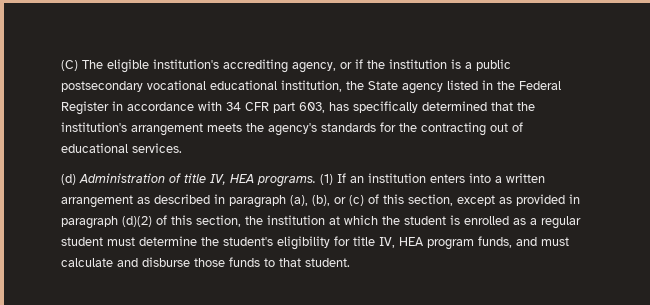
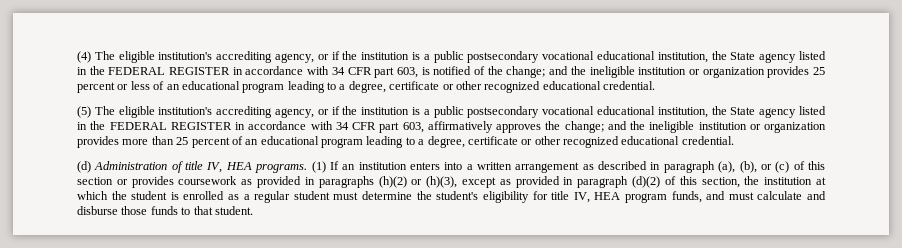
[61,60,78,71] (C) -> [77,51,91,63] (4)
[519,81,561,90] [61,101,535,115] [61,122,523,136] [61,143,182,153] Federal Register in accordance with 34 CFR part 603, has specifically determined that the institution's arrangement meets the agency's standards for the contracting out of educational services. -> [108,66,825,78] [77,81,655,93] [77,106,826,118] [77,121,826,133] [77,136,734,148] FEDERAL REGISTER in accordance with 34 CFR part 603, is notified of the change; and the ineligible institution or organization provides 25 percent or less of an educational program leading to a degree, certificate or other recognized educational credential. // (5) The eligible institution's accrediting agency, or if the institution is a public postsecondary vocational educational institution, the State agency listed in the FEDERAL REGISTER in accordance with 34 CFR part 603, affirmatively approves the change; and the ineligible institution or organization provides more than 25 percent of an educational program leading to a degree, certificate or other recognized educational credential.
[408,194,453,206] section, -> [77,176,458,188] section or provides coursework as provided in paragraphs (h)(2) or (h)(3),

